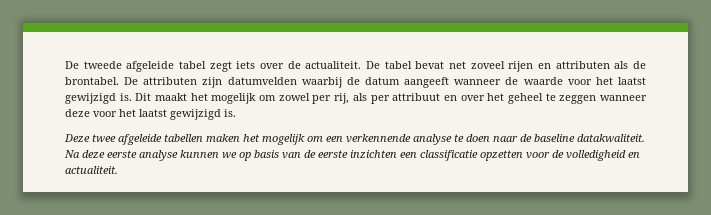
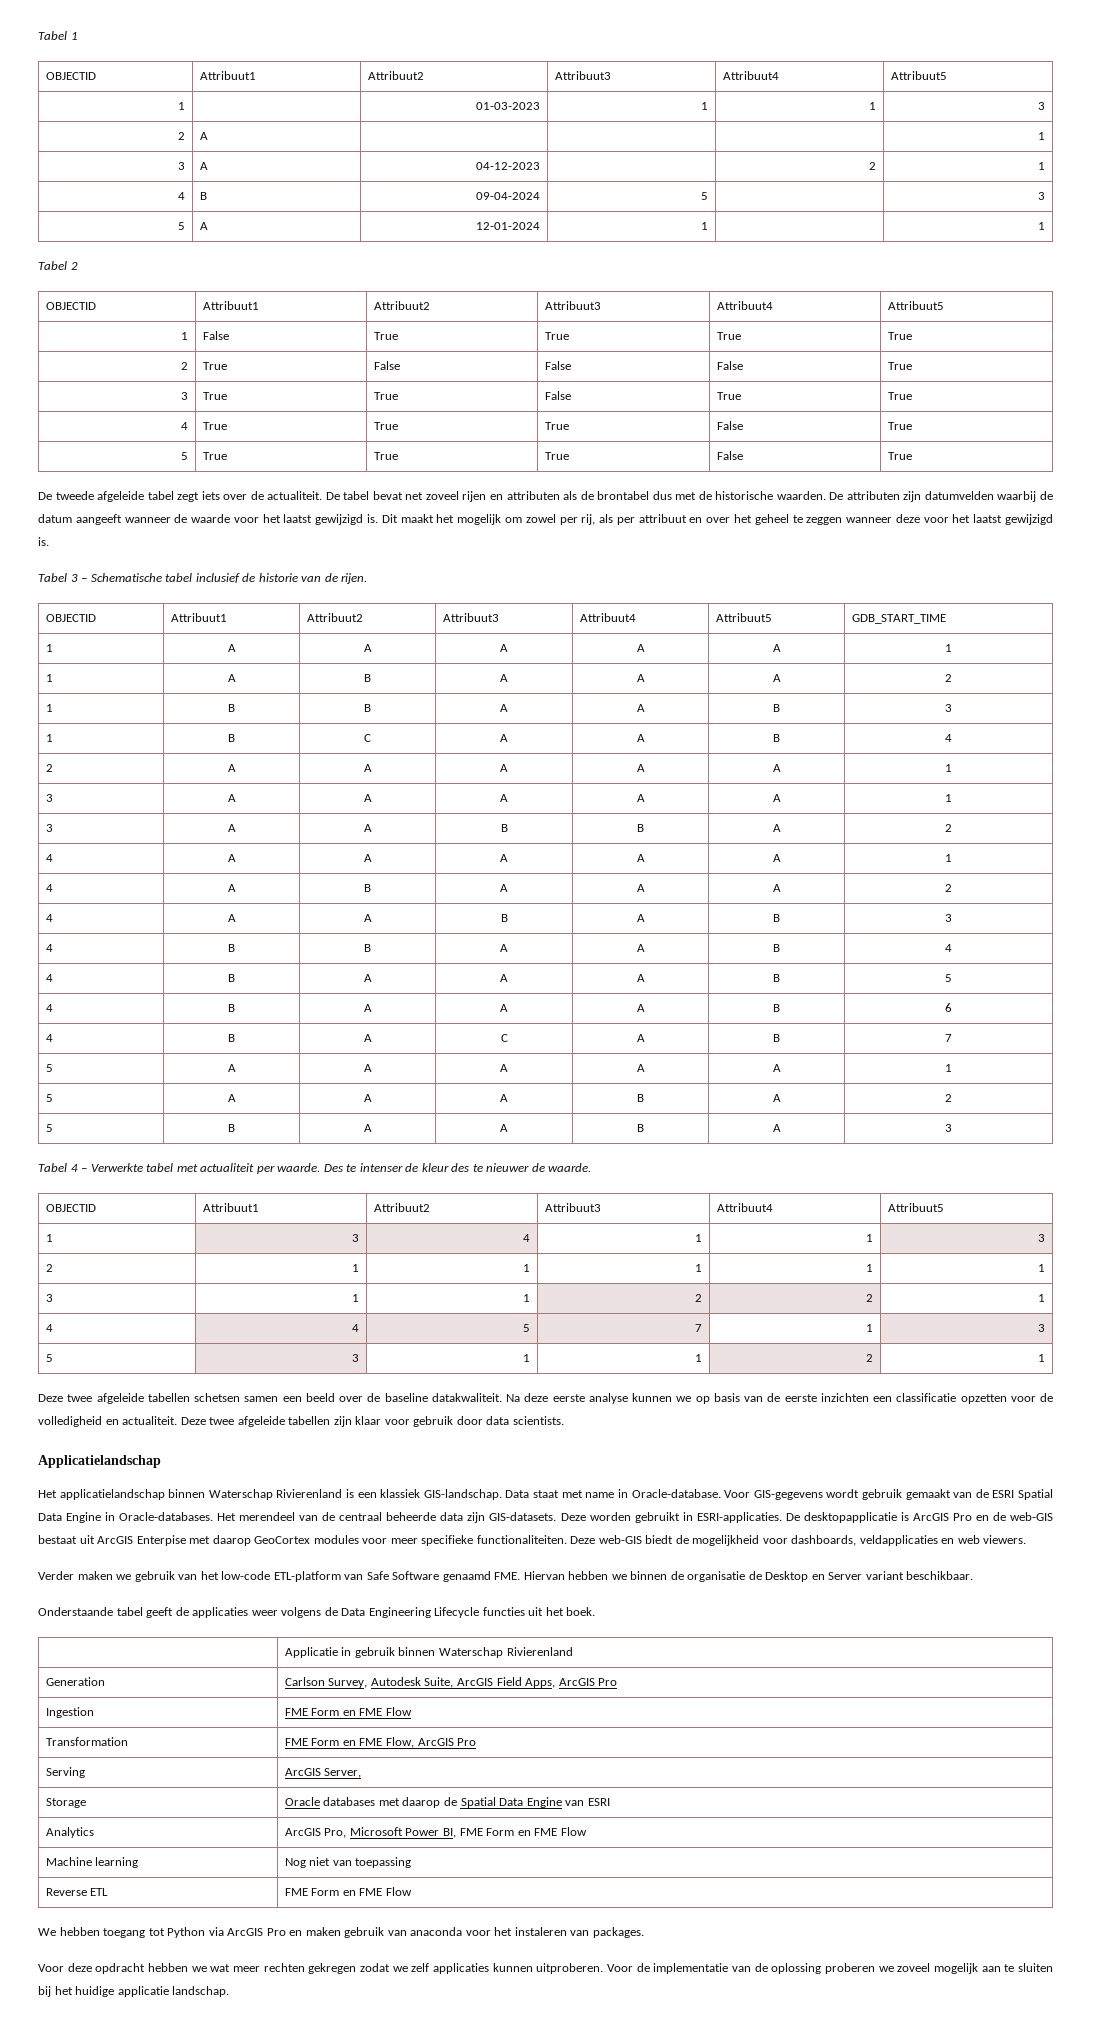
(65, 65) none -> [38,31,78,40] [45,72,96,80] [199,71,256,80] [367,71,424,80] [554,71,611,80] [722,71,779,80] [890,71,947,80] [178,102,186,110] [476,102,541,110] [701,102,709,110] [869,102,877,110] [1038,102,1046,110] [178,132,186,140] [199,132,208,140] [1038,132,1046,140] [178,162,186,170] [199,162,208,170] [476,162,541,170] [869,162,877,170] [1038,162,1046,170] [178,192,186,200] [199,192,207,200] [476,192,541,200] [701,192,709,200] [1038,192,1046,200] [178,222,186,230] [199,222,208,230] [476,222,541,230] [701,222,709,230] [1038,222,1046,230] [38,261,78,270] [45,302,96,310] [202,301,259,310] [373,301,430,310] [544,301,601,310] [716,301,773,310] [887,301,944,310] [181,332,189,340] [202,331,229,340] [373,332,398,340] [544,332,569,340] [716,332,741,340] [887,332,912,340] [181,362,189,370] [202,362,227,370] [373,361,400,370] [544,361,571,370] [716,361,743,370] [887,362,912,370] [181,392,189,400] [202,392,227,400] [373,392,398,400] [544,391,571,400] [716,392,741,400] [887,392,912,400] [181,422,189,430] [202,422,227,430] [373,422,398,430] [544,422,569,430] [716,421,743,430] [887,422,912,430] [181,452,189,460] [202,452,227,460] [373,452,398,460] [544,452,569,460] [716,451,743,460] [887,452,912,460] Tabel 1 // OBJECTID | Attribuut1 | Attribuut2 | Attribuut3 | Attribuut4 | Attribuut5 // 1 | | 01-03-2023 | 1 | 1 | 3 // 2 | A | | | | 1 // 3 | A | 04-12-2023 | | 2 | 1 // 4 | B | 09-04-2024 | 5 | | 3 // 5 | A | 12-01-2024 | 1 | | 1 // Tabel 2 // OBJECTID | Attribuut1 | Attribuut2 | Attribuut3 | Attribuut4 | Attribuut5 // 1 | False | True | True | True | True // 2 | True | False | False | False | True // 3 | True | True | False | True | True // 4 | True | True | True | False | True // 5 | True | True | True | False | True //
[65,77,119,85] brontabel. -> [597,491,826,500] brontabel dus met de historische waarden.
[64,134,518,145] Deze twee afgeleide tabellen maken het mogelijk om een verkennende analyse te doen naar -> [38,573,368,584] [45,614,96,622] [170,613,227,622] [306,613,363,622] [442,613,499,622] [579,613,636,622] [715,613,772,622] [851,614,946,624] [45,644,53,652] [227,644,236,652] [363,644,372,652] [500,644,508,652] [636,644,645,652] [772,644,781,652] [945,644,952,652] [45,674,53,682] [227,674,236,682] [364,674,371,682] [500,674,508,682] [636,674,645,682] [772,674,781,682] [945,674,952,682] [45,704,53,712] [228,704,235,712] [364,704,371,712] [500,704,508,712] [636,704,645,712] [773,704,780,712] [945,704,952,712] [45,734,53,742] [228,734,235,742] [364,734,371,742] [500,734,508,742] [636,734,645,742] [773,734,780,742] [945,734,952,742] [45,764,53,772] [227,764,236,772] [363,764,372,772] [500,764,508,772] [636,764,645,772] [772,764,781,772] [945,764,952,772] [45,794,53,802] [227,794,236,802] [363,794,372,802] [500,794,508,802] [636,794,645,802] [772,794,781,802] [945,794,952,802] [45,824,53,832] [227,824,236,832] [363,824,372,832] [500,824,508,832] [637,824,644,832] [772,824,781,832] [945,824,952,832] [45,854,53,862] [227,854,236,862] [363,854,372,862] [500,854,508,862] [636,854,645,862] [772,854,781,862] [945,854,952,862] [45,884,53,892] [227,884,236,892] [364,884,371,892] [500,884,508,892] [636,884,645,892] [772,884,781,892] [945,884,952,892] [45,914,53,922] [227,914,236,922] [363,914,372,922] [500,914,508,922] [636,914,645,922] [773,914,780,922] [945,914,952,922] [45,944,53,952] [228,944,235,952] [364,944,371,952] [500,944,508,952] [636,944,645,952] [773,944,780,952] [945,944,952,952] [45,974,53,982] [228,974,235,982] [363,974,372,982] [500,974,508,982] [636,974,645,982] [773,974,780,982] [945,974,952,982] [45,1004,53,1012] [228,1004,235,1012] [363,1004,372,1012] [500,1004,508,1012] [636,1004,645,1012] [773,1004,780,1012] [945,1003,952,1012] [45,1034,53,1042] [228,1034,235,1042] [363,1034,372,1042] [500,1034,508,1042] [636,1034,645,1042] [773,1034,780,1042] [945,1034,952,1042] [45,1064,53,1072] [227,1064,236,1072] [363,1064,372,1072] [500,1064,508,1072] [636,1064,645,1072] [772,1064,781,1072] [945,1064,952,1072] [45,1094,53,1102] [227,1094,236,1102] [363,1094,372,1102] [500,1094,508,1102] [637,1094,644,1102] [772,1094,781,1102] [945,1094,952,1102] [45,1124,53,1132] [228,1124,235,1132] [363,1124,372,1132] [500,1124,508,1132] [637,1124,644,1132] [772,1124,781,1132] [945,1124,952,1132] [38,1163,592,1174] [45,1204,96,1212] [202,1203,259,1212] [373,1203,430,1212] [544,1203,601,1212] [716,1203,773,1212] [887,1203,944,1212] [45,1234,53,1242] [352,1234,360,1242] [523,1234,531,1242] [695,1234,703,1242] [866,1234,874,1242] [1038,1234,1046,1242] [45,1264,53,1272] [352,1264,360,1272] [523,1264,531,1272] [695,1264,703,1272] [866,1264,874,1272] [1038,1264,1046,1272] [45,1294,53,1302] [352,1294,360,1302] [523,1294,531,1302] [695,1294,703,1302] [866,1294,874,1302] [1038,1294,1046,1302] [45,1324,53,1332] [352,1324,360,1332] [523,1324,531,1332] [695,1324,703,1332] [866,1324,874,1332] [1038,1324,1046,1332] [45,1354,53,1362] [352,1354,360,1362] [523,1354,531,1362] [695,1354,703,1362] [866,1354,874,1362] [1038,1354,1046,1362] [38,1393,363,1404] Tabel 3 – Schematische tabel inclusief de historie van de rijen. // OBJECTID | Attribuut1 | Attribuut2 | Attribuut3 | Attribuut4 | Attribuut5 | GDB_START_TIME // 1 | A | A | A | A | A | 1 // 1 | A | B | A | A | A | 2 // 1 | B | B | A | A | B | 3 // 1 | B | C | A | A | B | 4 // 2 | A | A | A | A | A | 1 // 3 | A | A | A | A | A | 1 // 3 | A | A | B | B | A | 2 // 4 | A | A | A | A | A | 1 // 4 | A | B | A | A | A | 2 // 4 | A | A | B | A | B | 3 // 4 | B | B | A | A | B | 4 // 4 | B | A | A | A | B | 5 // 4 | B | A | A | A | B | 6 // 4 | B | A | C | A | B | 7 // 5 | A | A | A | A | A | 1 // 5 | A | A | A | B | A | 2 // 5 | B | A | A | B | A | 3 // Tabel 4 – Verwerkte tabel met actualiteit per waarde. Des te intenser de kleur des te nieuwer de waarde. // OBJECTID | Attribuut1 | Attribuut2 | Attribuut3 | Attribuut4 | Attribuut5 // 1 | 3 | 4 | 1 | 1 | 3 // 2 | 1 | 1 | 1 | 1 | 1 // 3 | 1 | 1 | 2 | 2 | 1 // 4 | 4 | 5 | 7 | 1 | 3 // 5 | 3 | 1 | 1 | 2 | 1 // Deze twee afgeleide tabellen schetsen samen een beeld over
(118, 170) none -> [180,1416,564,1427] [38,1455,161,1468] [38,1489,1053,1500] [38,1512,1053,1523] [38,1535,1027,1546] [38,1571,974,1582] [38,1607,596,1618] [284,1647,573,1658] [45,1677,105,1686] [284,1677,618,1688] [45,1707,94,1718] [284,1707,412,1716] [45,1737,128,1746] [284,1737,477,1748] [45,1767,85,1778] [284,1768,362,1778] [45,1798,86,1808] [284,1797,610,1808] [45,1827,94,1838] [284,1827,587,1838] [45,1857,139,1868] [284,1857,412,1868] [45,1888,109,1896] [284,1887,412,1896] [38,1927,644,1938] [38,1963,1053,1974] [38,1986,230,1997] Deze twee afgeleide tabellen zijn klaar voor gebruik door data scientists. // Applicatielandschap // Het applicatielandschap binnen Waterschap Rivierenland is een klassiek GIS-landschap. Data staat met name in Oracle-database. Voor GIS-gegevens wordt gebruik gemaakt van de ESRI Spatial Data Engine in Oracle-databases. Het merendeel van de centraal beheerde data zijn GIS-datasets. Deze worden gebruikt in ESRI-applicaties. De desktopapplicatie is ArcGIS Pro en de web-GIS bestaat uit ArcGIS Enterpise met daarop GeoCortex modules voor meer specifieke functionaliteiten. Deze web-GIS biedt de mogelijkheid voor dashboards, veldapplicaties en web viewers. // Verder maken we gebruik van het low-code ETL-platform van Safe Software genaamd FME. Hiervan hebben we binnen de organisatie de Desktop en Server variant beschikbaar. // Onderstaande tabel geeft de applicaties weer volgens de Data Engineering Lifecycle functies uit het boek. // | Applicatie in gebruik binnen Waterschap Rivierenland // Generation | Carlson Survey, Autodesk Suite, ArcGIS Field Apps, ArcGIS Pro // Ingestion | FME Form en FME Flow // Transformation | FME Form en FME Flow, ArcGIS Pro // Serving | ArcGIS Server, // Storage | Oracle databases met daarop de Spatial Data Engine van ESRI // Analytics | ArcGIS Pro, Microsoft Power BI, FME Form en FME Flow // Machine learning | Nog niet van toepassing // Reverse ETL | FME Form en FME Flow // We hebben toegang tot Python via ArcGIS Pro en maken gebruik van anaconda voor het instaleren van packages. // Voor deze opdracht hebben we wat meer rechten gekregen zodat we zelf applicaties kunnen uitproberen. Voor de implementatie van de oplossing proberen we zoveel mogelijk aan te sluiten bij het huidige applicatie landschap.

